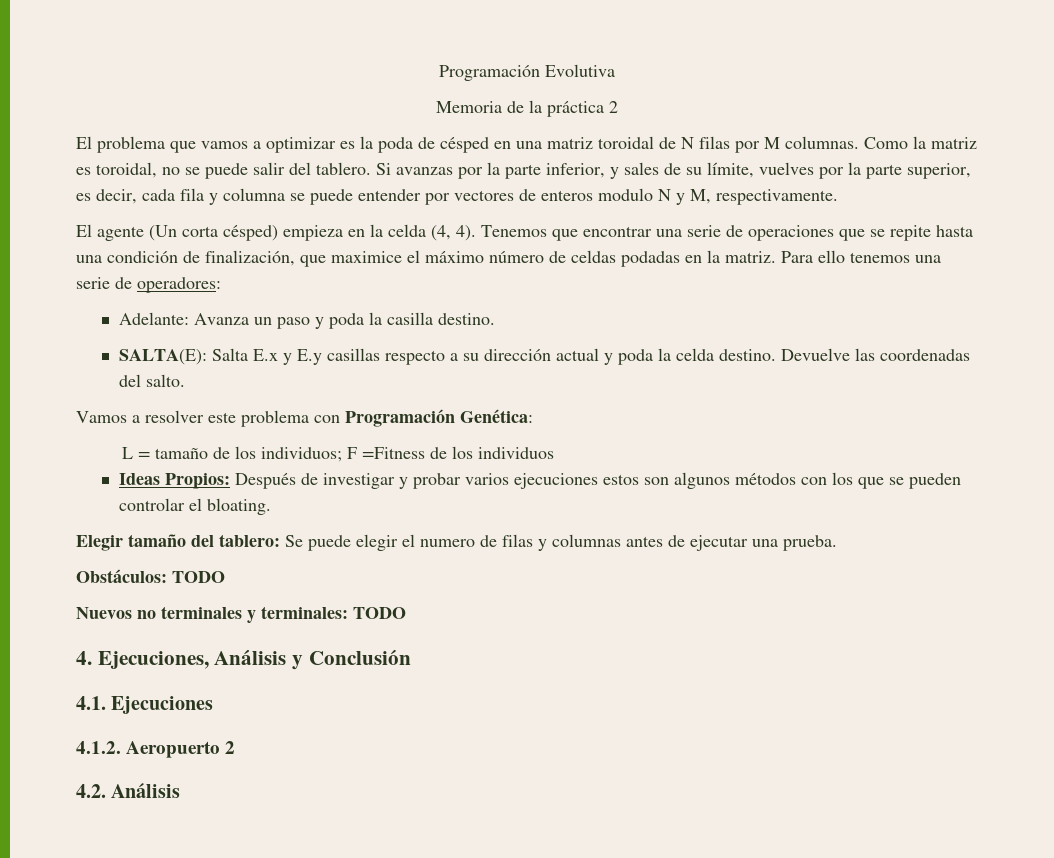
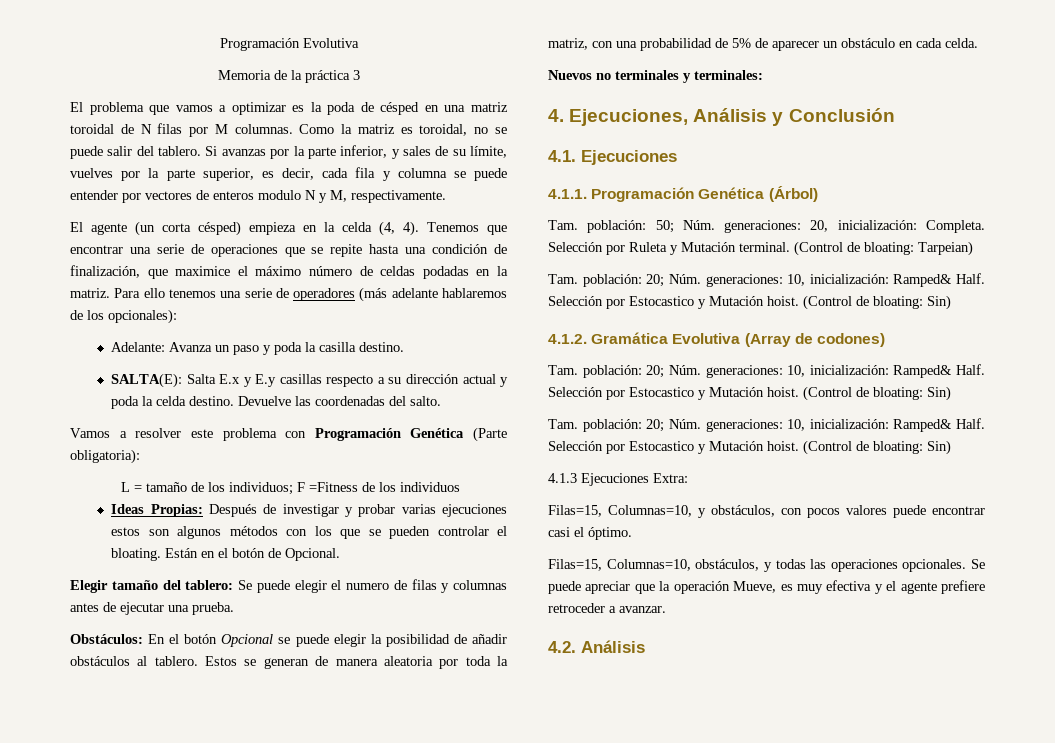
[609,101,618,113] 2 -> [352,70,360,80] 3
[149,225,177,241] (Un -> [135,221,155,236] (un
[137,277,221,293] operadores: -> [293,287,508,302] [70,309,177,324] operadores (más adelante hablaremos de los opcionales):
[460,409,533,423] Genética: -> [410,427,507,442] [70,449,140,464] Genética (Parte obligatoria):
[164,473,230,489] Propios: -> [150,504,203,517] Propias:
[464,473,509,485] varios -> [401,504,436,514] varias
(271, 506) none -> [165,548,341,561] Están en el botón de Opcional.
[172,571,225,583] TODO -> [148,634,507,647] [70,656,509,669] [548,38,978,51] En el botón Opcional se puede elegir la posibilidad de añadir obstáculos al tablero. Estos se generan de manera aleatoria por toda la matriz, con una probabilidad de 5% de aparecer un obstáculo en cada celda.
[353,607,406,619] TODO -> (763, 75) none
[76,741,236,758] 4.1.2. Aeropuerto 2 -> [548,186,818,202] [548,220,985,233] [548,241,973,256] [548,273,985,287] [548,295,951,310] [548,332,885,347] [548,364,985,378] [548,386,951,401] [548,418,985,432] [548,440,951,455] [548,473,688,486] [548,505,985,518] [548,527,632,540] [548,559,985,572] [548,580,985,594] [548,603,666,613] 4.1.1. Programación Genética (Árbol) // Tam. población: 50; Núm. generaciones: 20, inicialización: Completa. Selección por Ruleta y Mutación terminal. (Control de bloating: Tarpeian) // Tam. población: 20; Núm. generaciones: 10, inicialización: Ramped& Half. Selección por Estocastico y Mutación hoist. (Control de bloating: Sin) // 4.1.2. Gramática Evolutiva (Array de codones) // Tam. población: 20; Núm. generaciones: 10, inicialización: Ramped& Half. Selección por Estocastico y Mutación hoist. (Control de bloating: Sin) // Tam. población: 20; Núm. generaciones: 10, inicialización: Ramped& Half. Selección por Estocastico y Mutación hoist. (Control de bloating: Sin) // 4.1.3 Ejecuciones Extra: // Filas=15, Columnas=10, y obstáculos, con pocos valores puede encontrar casi el óptimo. // Filas=15, Columnas=10, obstáculos, y todas las operaciones opcionales. Se puede apreciar que la operación Mueve, es muy efectiva y el agente prefiere retroceder a avanzar.

